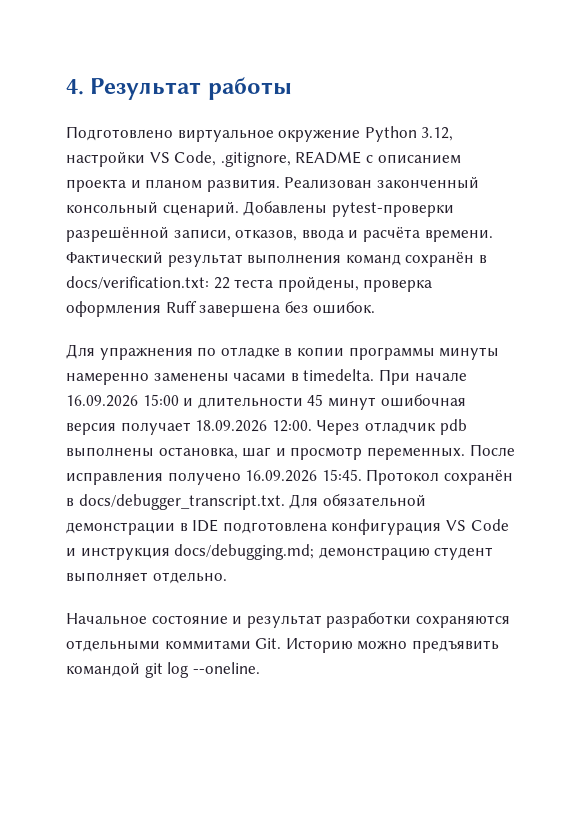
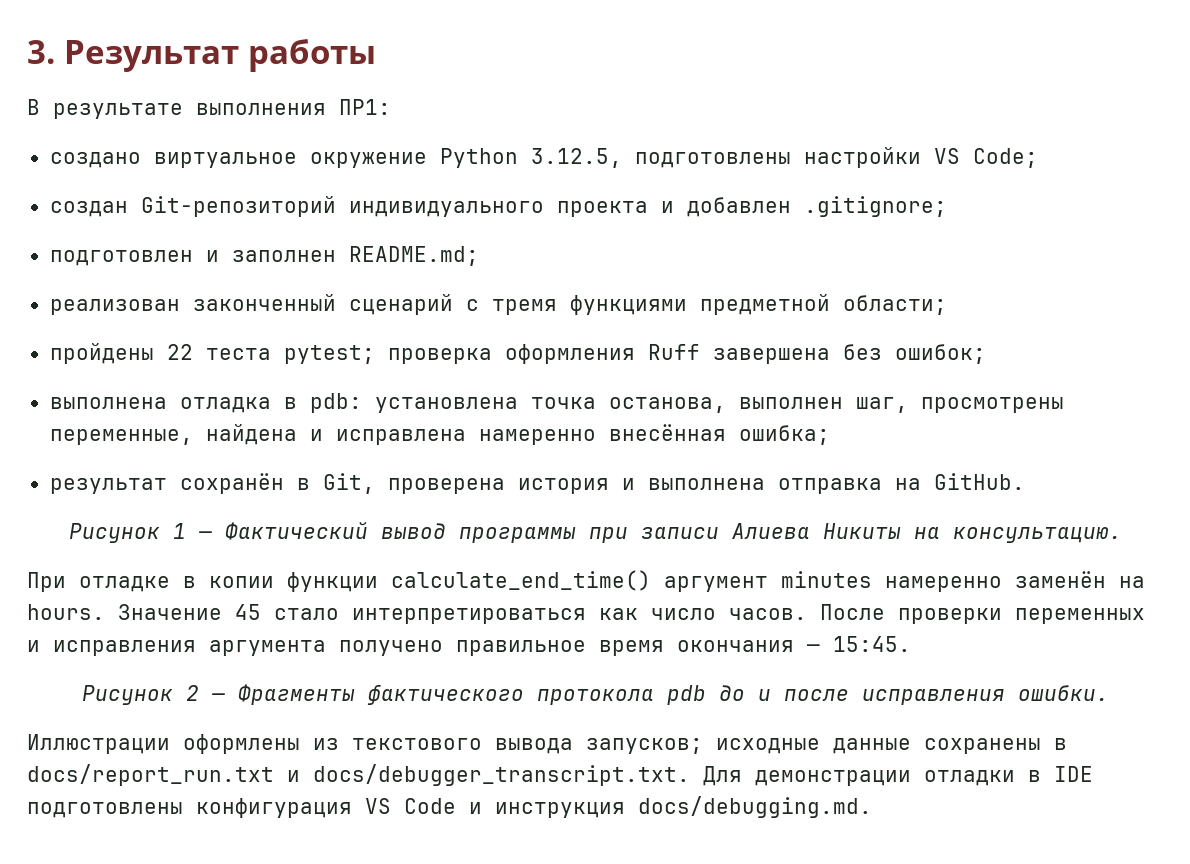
[66,79,84,95] 4. -> [27,40,55,64] 3.
[66,126,454,142] [66,151,461,167] [66,176,479,192] [66,201,454,217] [66,226,493,242] [66,251,487,267] [66,276,209,289] Подготовлено виртуальное окружение Python 3.12, настройки VS Code, .gitignore, README с описанием проекта и планом развития. Реализован законченный консольный сценарий. Добавлены pytest-проверки разрешённой записи, отказов, ввода и расчёта времени. Фактический результат выполнения команд сохранён в docs/verification.txt: -> [27,99,391,119] [49,147,1038,168] [49,196,947,217] [49,246,479,266] [49,294,947,315] [49,343,154,364] В результате выполнения ПР1: // создано виртуальное окружение Python 3.12.5, подготовлены настройки VS Code; // создан Git-репозиторий индивидуального проекта и добавлен .gitignore; // подготовлен и заполнен README.md; // реализован законченный сценарий с тремя функциями предметной области; // пройдены
[277,276,359,292] пройдены, -> [283,345,375,364] pytest;
[313,301,376,314] [66,344,500,360] [66,369,467,385] [66,394,466,410] [66,419,467,435] [66,444,515,460] [66,469,513,485] [66,494,426,510] [66,522,175,535] ошибок. // Для упражнения по отладке в копии программы минуты намеренно заменены часами в timedelta. При начале 16.09.2026 15:00 и длительности 45 минут ошибочная версия получает 18.09.2026 12:00. Через отладчик pdb выполнены остановка, шаг и просмотр переменных. После исправления получено 16.09.2026 15:45. Протокол сохранён в docs/debugger_transcript.txt. Для обязательной демонстрации -> [894,344,986,364] [49,393,1064,413] [49,424,830,445] [49,473,1025,494] [68,522,1122,543] [27,570,1145,592] [27,604,1145,624] [27,636,911,656] [81,684,1109,705] [27,734,1067,754] [27,764,1015,786] ошибок; // выполнена отладка в pdb: установлена точка останова, выполнен шаг, просмотрены переменные, найдена и исправлена намеренно внесённая ошибка; // результат сохранён в Git, проверена история и выполнена отправка на GitHub. // Рисунок 1 — Фактический вывод программы при записи Алиева Никиты на консультацию. // При отладке в копии функции calculate_end_time() аргумент minutes намеренно заменён на hours. Значение 45 стало интерпретироваться как число часов. После проверки переменных и исправления аргумента получено правильное время окончания — 15:45. // Рисунок 2 — Фрагменты фактического протокола pdb до и после исправления ошибки. // Иллюстрации оформлены из текстового вывода запусков; исходные данные сохранены в docs/report_run.txt и docs/debugger_transcript.txt. Для демонстрации отладки
[222,522,327,534] подготовлена -> [27,802,183,818] подготовлены
[174,544,494,560] [66,572,227,584] [66,612,510,628] [66,638,499,653] [66,662,260,678] docs/debugging.md; демонстрацию студент выполняет отдельно. // Начальное состояние и результат разработки сохраняются отдельными коммитами Git. Историю можно предъявить командой git log --oneline. -> [638,796,872,818] docs/debugging.md.

